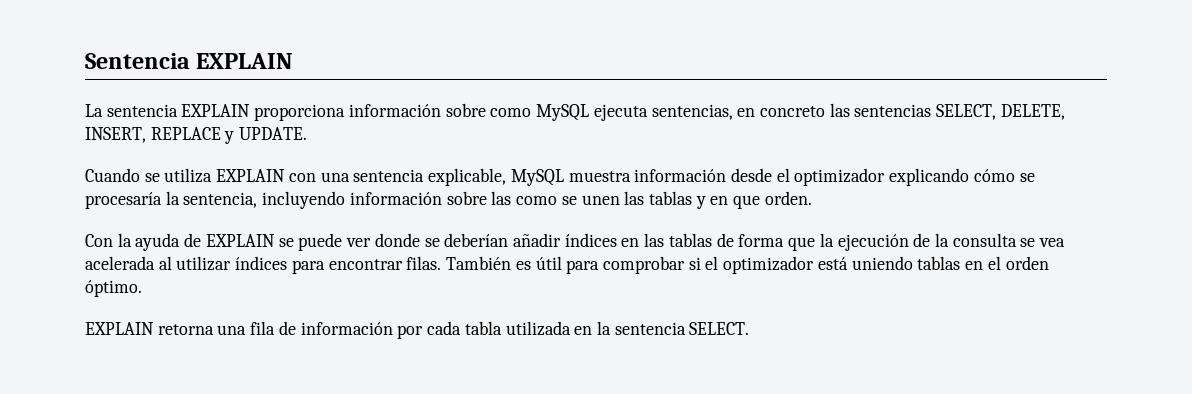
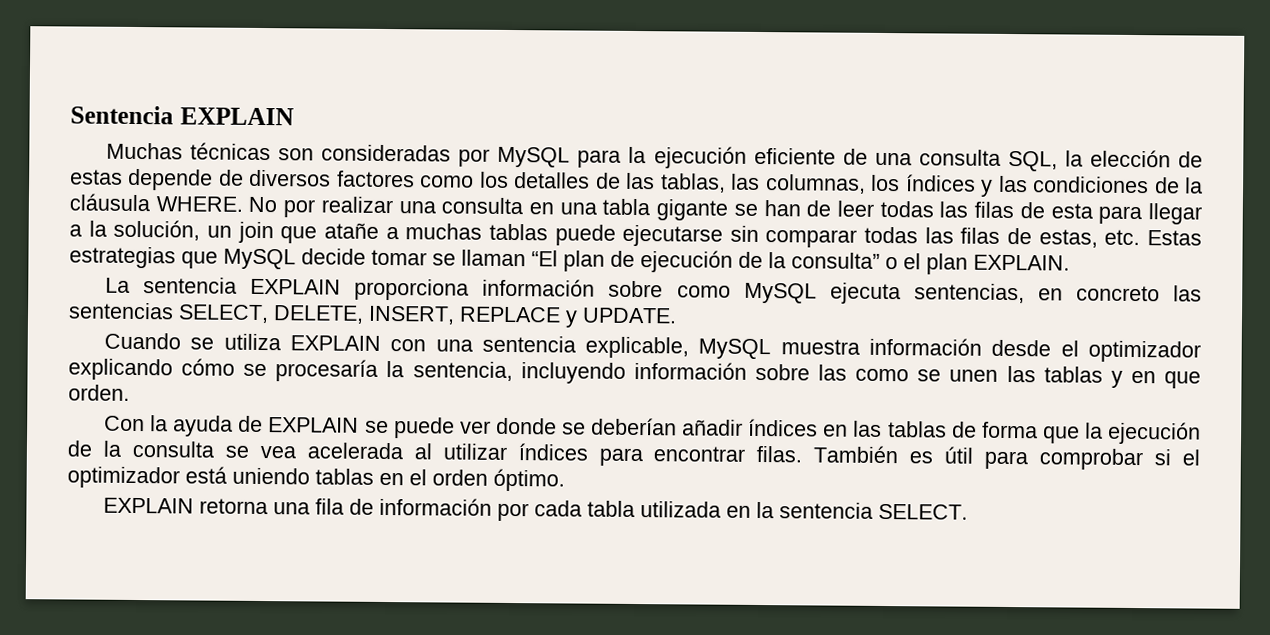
(293, 61) none -> [106,142,1204,172] [70,168,1204,197] [69,193,1202,225] [69,219,1202,248] [69,246,1070,275] // Muchas técnicas son consideradas por MySQL para la ejecución eficiente de una consulta SQL, la elección de estas depende de diversos factores como los detalles de las tablas, las columnas, los índices y las condiciones de la cláusula WHERE. No por realizar una consulta en una tabla gigante se han de leer todas las filas de esta para llegar a la solución, un join que atañe a muchas tablas puede ejecutarse sin comparar todas las filas de estas, etc. Estas estrategias que MySQL decide tomar se llaman “El plan de ejecución de la consulta” o el plan EXPLAIN.

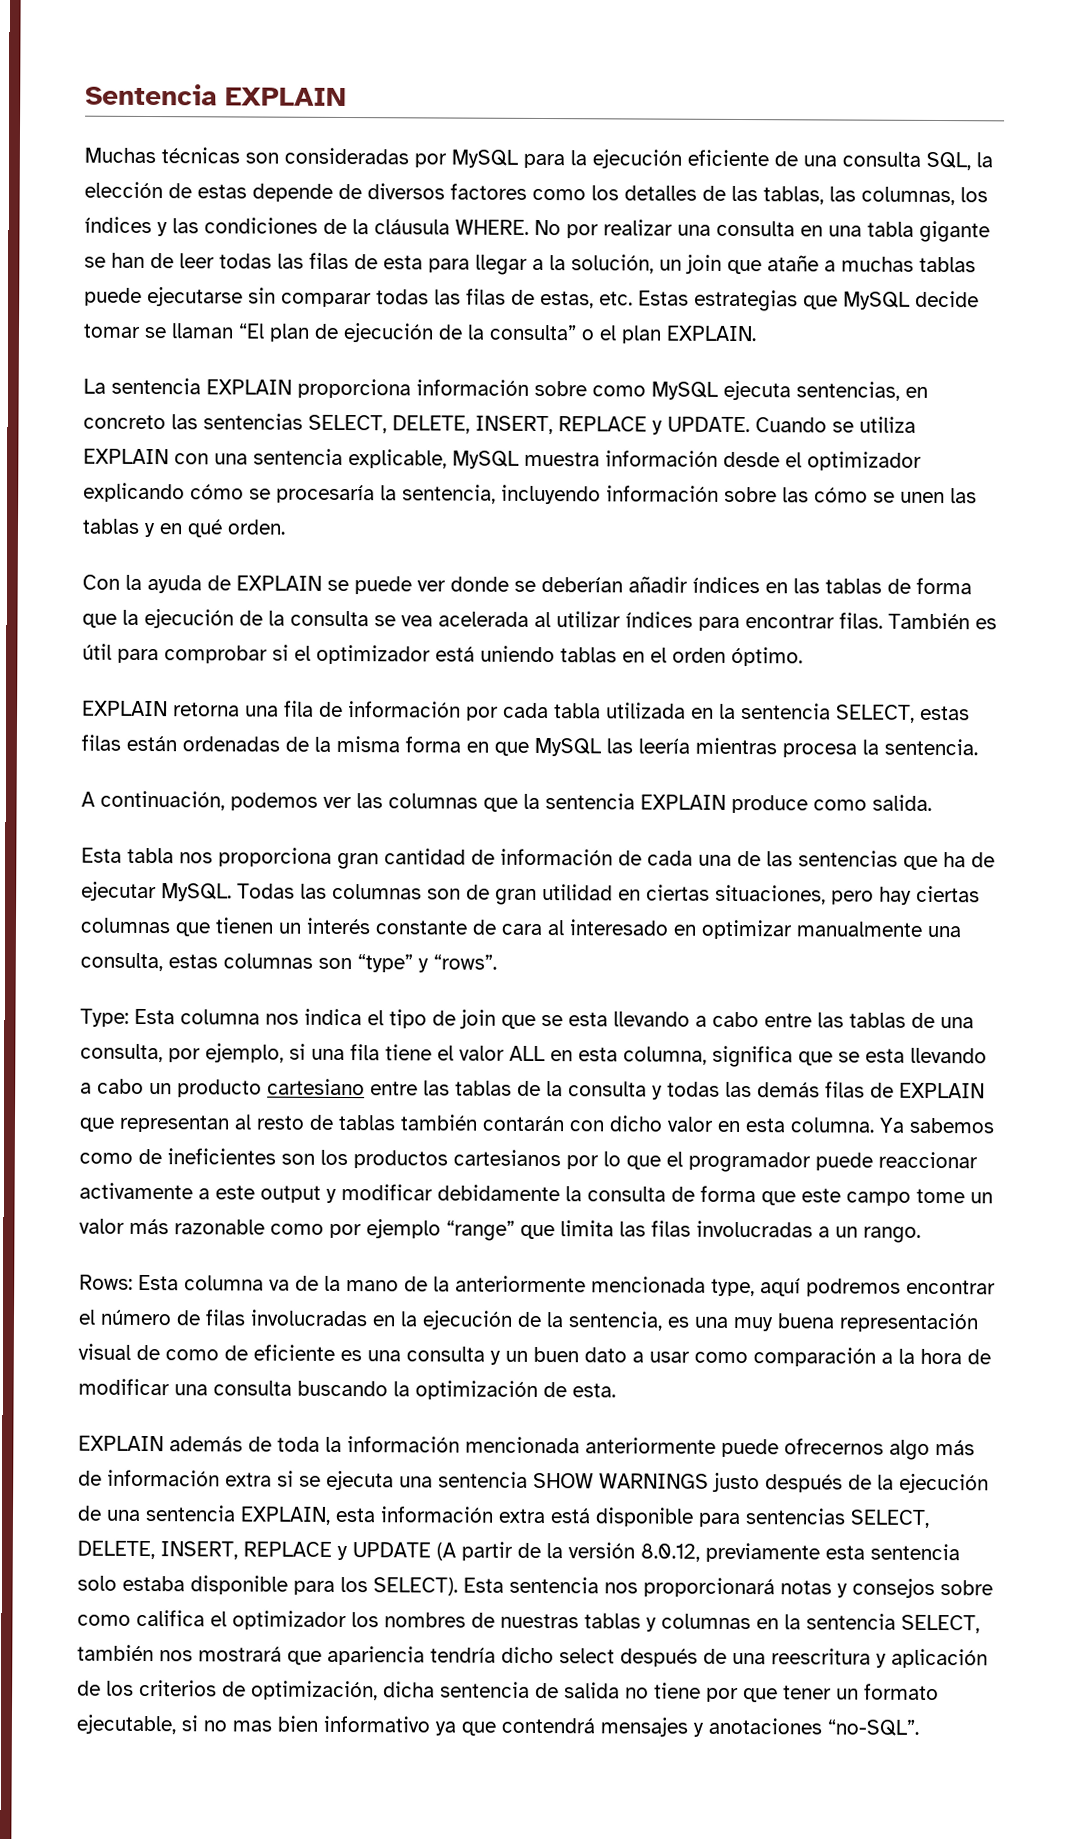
(677, 315) // -> (750, 424) none
[855,368,910,382] como -> [814,487,868,503] cómo
[1163,371,1201,389] que -> [187,519,223,538] qué
[878,503,969,520] SELECT. -> [836,704,970,723] [81,734,978,758] [81,790,932,814] [81,847,995,871] [81,881,980,905] [80,917,961,940] [80,952,497,973] [80,1008,974,1029] [80,1043,987,1068] [80,1078,985,1100] [79,1114,995,1134] [79,1148,978,1173] [79,1182,993,1206] [79,1218,921,1243] [79,1274,996,1297] [78,1309,979,1333] [78,1343,991,1367] [78,1378,616,1400] [78,1435,975,1460] [78,1469,989,1494] [77,1505,930,1528] [77,1540,960,1563] [77,1575,993,1599] [77,1609,980,1634] [77,1644,988,1669] [77,1679,939,1703] [76,1714,919,1737] SELECT, estas filas están ordenadas de la misma forma en que MySQL las leería mientras procesa la sentencia. // A continuación, podemos ver las columnas que la sentencia EXPLAIN produce como salida. // Esta tabla nos proporciona gran cantidad de información de cada una de las sentencias que ha de ejecutar MySQL. Todas las columnas son de gran utilidad en ciertas situaciones, pero hay ciertas columnas que tienen un interés constante de cara al interesado en optimizar manualmente una consulta, estas columnas son “type” y “rows”. // Type: Esta columna nos indica el tipo de join que se esta llevando a cabo entre las tablas de una consulta, por ejemplo, si una fila tiene el valor ALL en esta columna, significa que se esta llevando a cabo un producto cartesiano entre las tablas de la consulta y todas las demás filas de EXPLAIN que representan al resto de tablas también contarán con dicho valor en esta columna. Ya sabemos como de ineficientes son los productos cartesianos por lo que el programador puede reaccionar activamente a este output y modificar debidamente la consulta de forma que este campo tome un valor más razonable como por ejemplo “range” que limita las filas involucradas a un rango. // Rows: Esta columna va de la mano de la anteriormente mencionada type, aquí podremos encontrar el número de filas involucradas en la ejecución de la sentencia, es una muy buena representación visual de como de eficiente es una consulta y un buen dato a usar como comparación a la hora de modificar una consulta buscando la optimización de esta. // EXPLAIN además de toda la información mencionada anteriormente puede ofrecernos algo más de información extra si se ejecuta una sentencia SHOW WARNINGS justo después de la ejecución de una sentencia EXPLAIN, esta información extra está disponible para sentencias SELECT, DELETE, INSERT, REPLACE y UPDATE (A partir de la versión 8.0.12, previamente esta sentencia solo estaba disponible para los SELECT). Esta sentencia nos proporcionará notas y consejos sobre como califica el optimizador los nombres de nuestras tablas y columnas en la sentencia SELECT, también nos mostrará que apariencia tendría dicho select después de una reescritura y aplicación de los criterios de optimización, dicha sentencia de salida no tiene por que tener un formato ejecutable, si no mas bien informativo ya que contendrá mensajes y anotaciones “no-SQL”.

